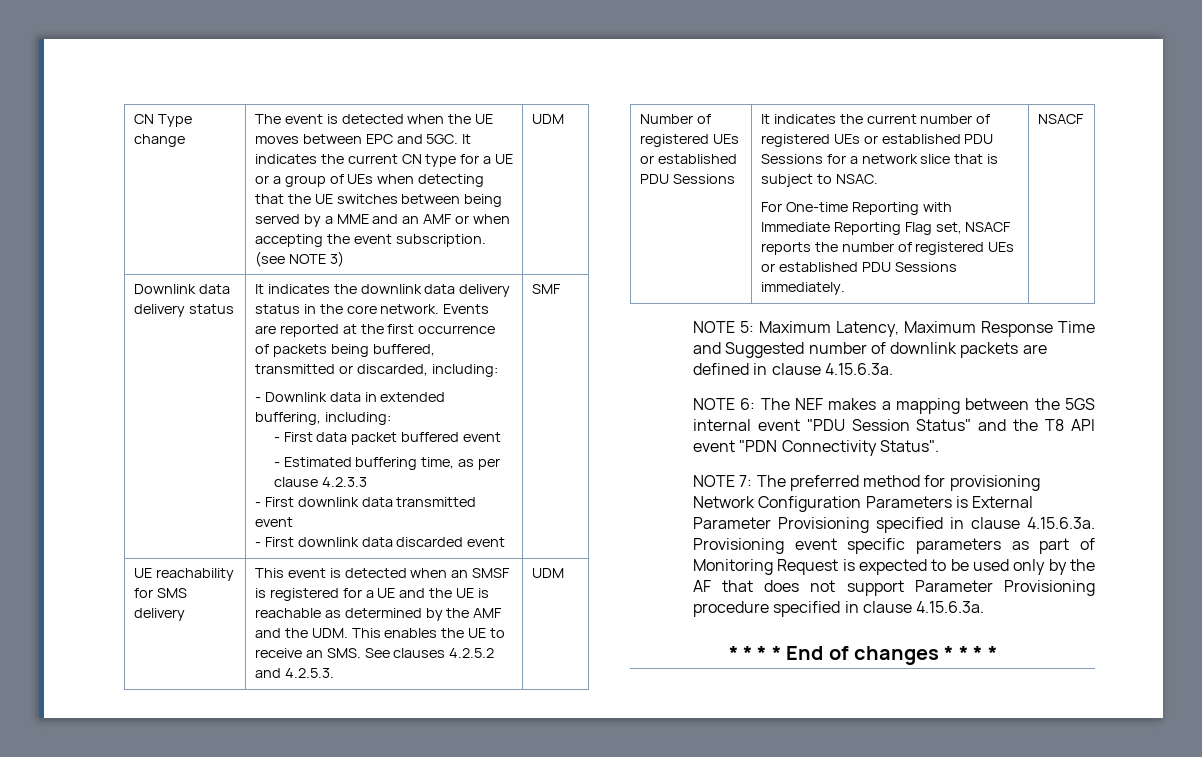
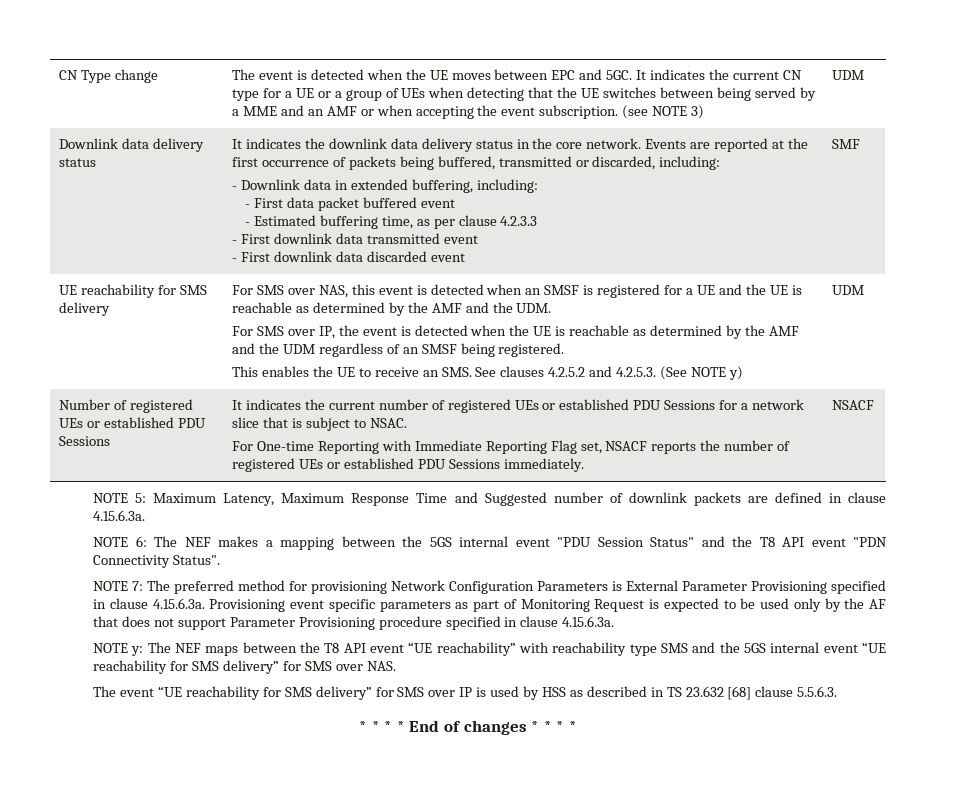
[254,568,284,578] This -> [232,284,375,298] For SMS over NAS, this
(348, 633) none -> [232,325,799,339] [232,343,565,357] // For SMS over IP, the event is detected when the UE is reachable as determined by the AMF and the UDM regardless of an SMSF being registered. //
(334, 673) none -> [660,366,743,380] (See NOTE y)
(985, 607) none -> [93,642,886,656] [93,660,396,674] [93,686,838,700] // NOTE y: The NEF maps between the T8 API event “UE reachability” with reachability type SMS and the 5GS internal event “UE reachability for SMS delivery” for SMS over NAS. // The event “UE reachability for SMS delivery” for SMS over IP is used by HSS as described in TS 23.632 [68] clause 5.5.6.3.

